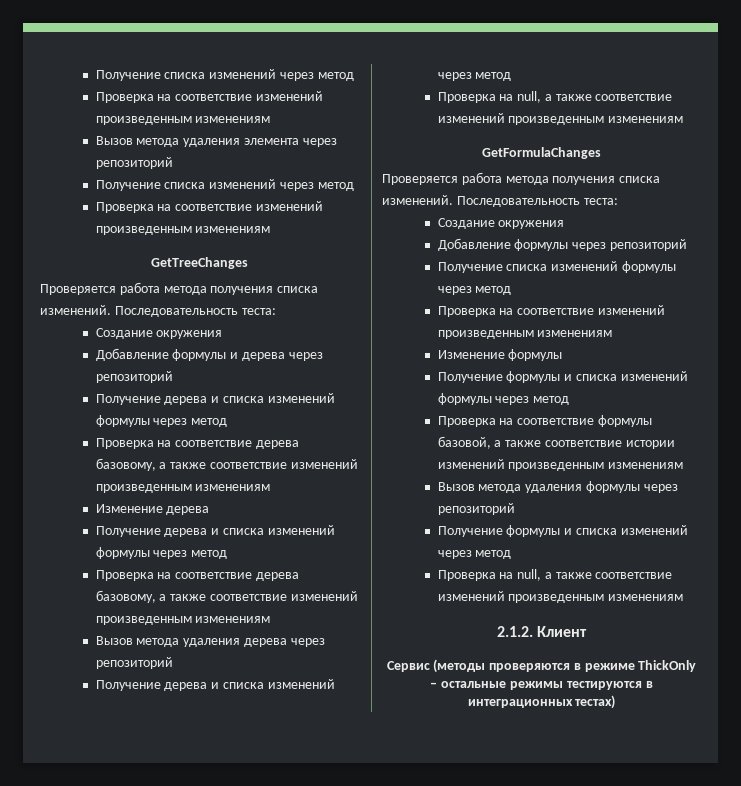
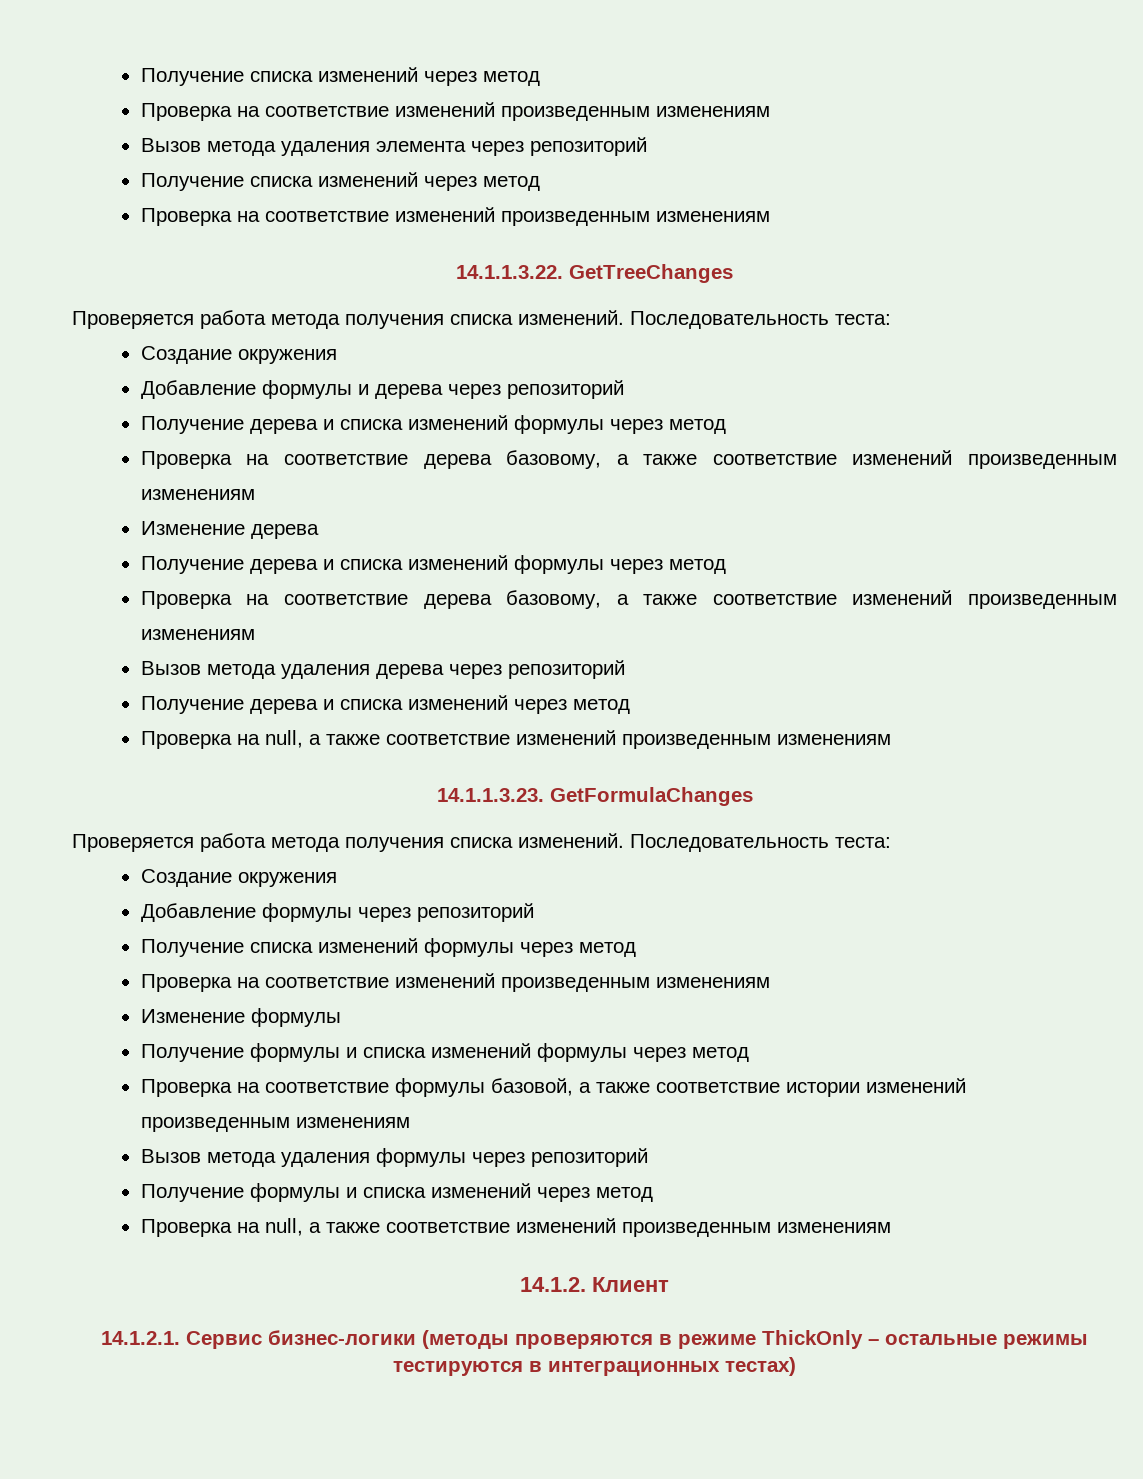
(271, 229) none -> [456,265,563,279] 14.1.1.3.22.
(684, 119) none -> [436,788,544,802] 14.1.1.3.23.
[496,626,533,637] 2.1.2. -> [520,1277,586,1292] 14.1.2.
[386,661,430,672] Сервис -> [101,1330,416,1349] 14.1.2.1. Сервис бизнес-логики

